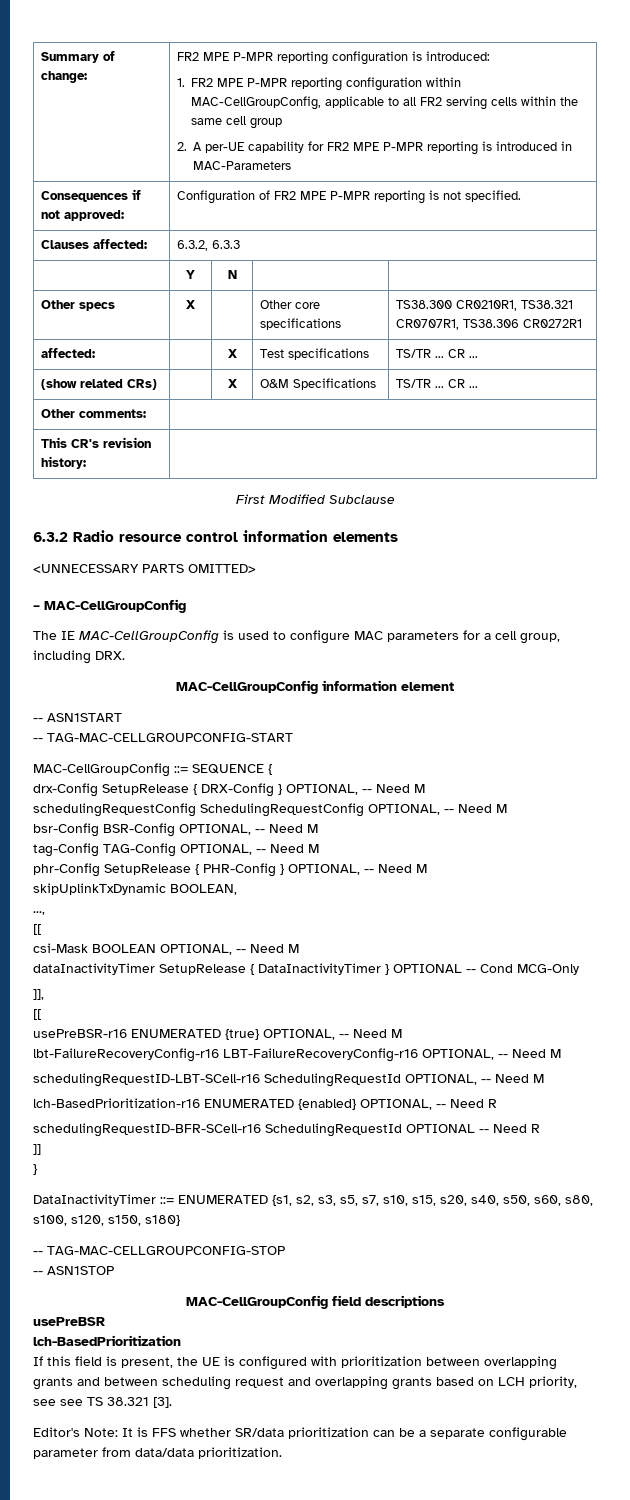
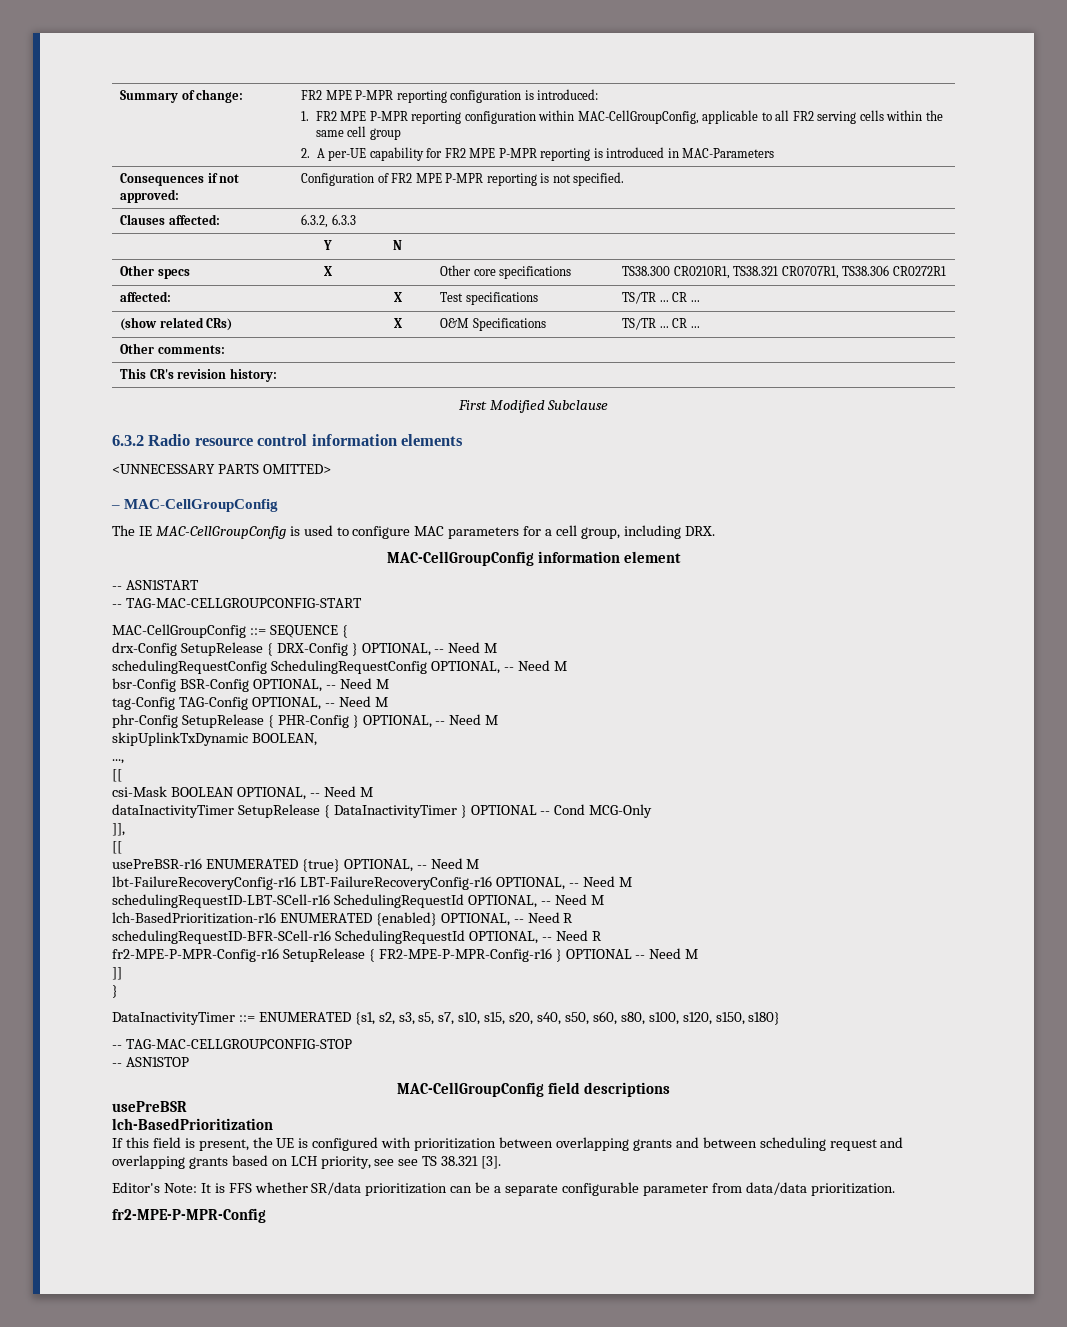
(402, 1130) none -> [468,930,602,944] [112,948,562,962] OPTIONAL, -- Need R // fr2-MPE-P-MPR-Config-r16 SetupRelease { FR2-MPE-P-MPR-Config-r16 }
[531,1124,540,1133] R -> [685,949,699,959] M
(282, 1453) none -> [112,1208,266,1223] // fr2-MPE-P-MPR-Config

